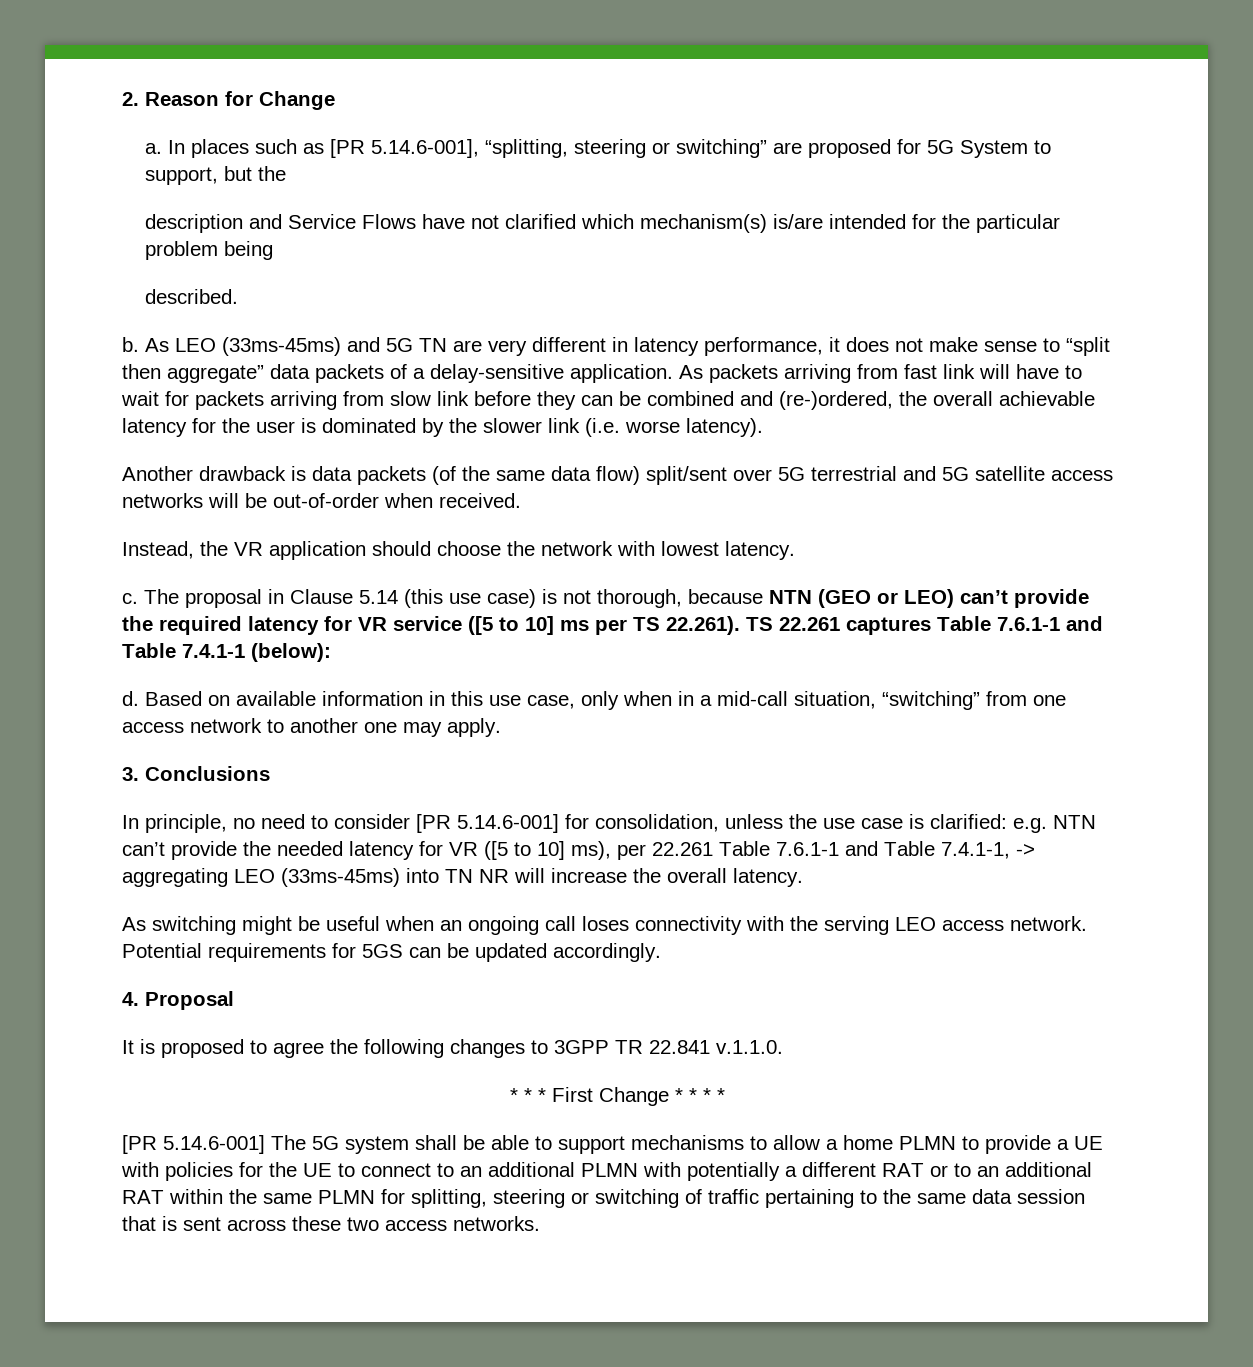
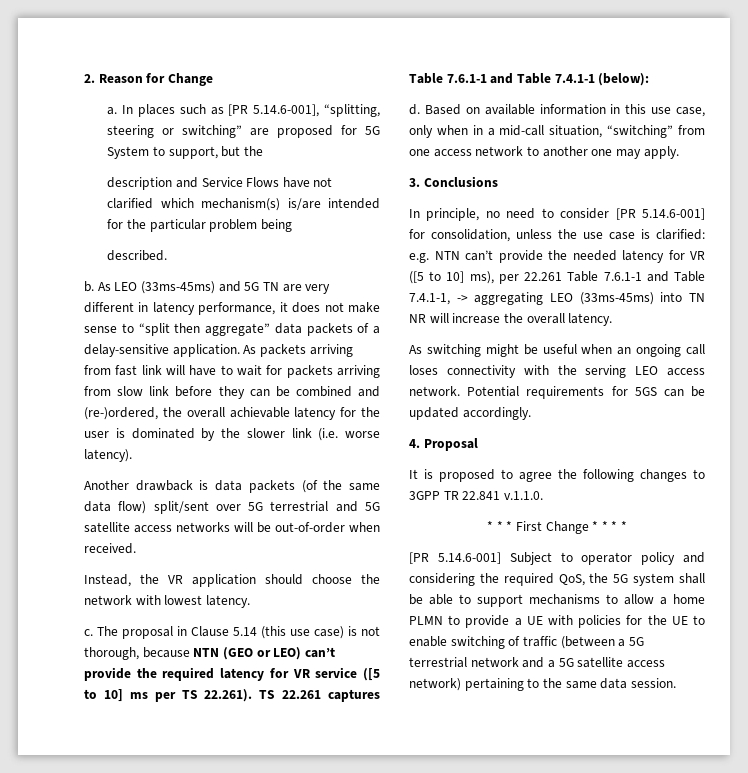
[271,1135,306,1150] The -> [509,552,705,565] [409,573,609,586] Subject to operator policy and considering the required QoS, the
[361,1162,1092,1181] [122,1189,759,1208] connect to an additional PLMN with potentially a different RAT or to an additional RAT within the same PLMN for splitting, steering or switching of traffic -> [409,636,644,649] [409,657,665,668] [409,678,461,691] enable switching of traffic (between a 5G terrestrial network and a 5G satellite access network)
[1017,1189,1085,1204] [122,1216,540,1231] session that is sent across these two access networks. -> [630,678,676,688] session.

